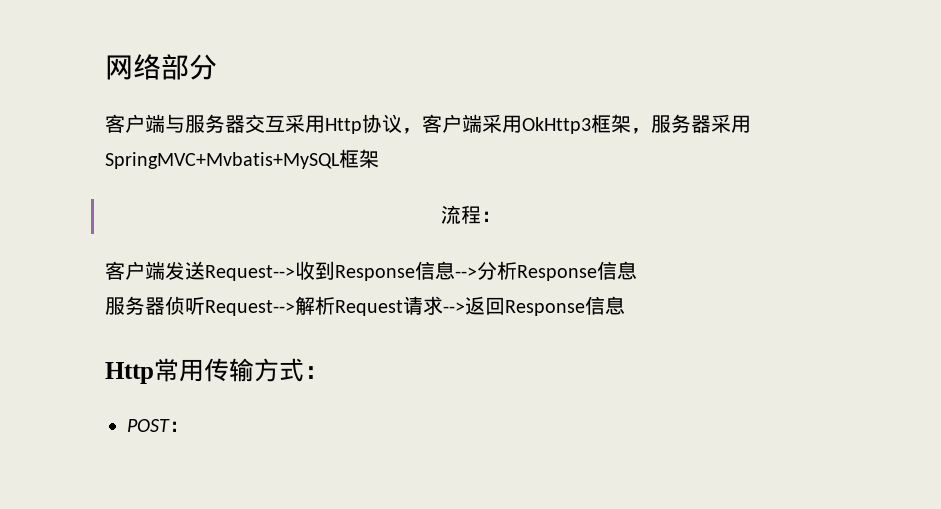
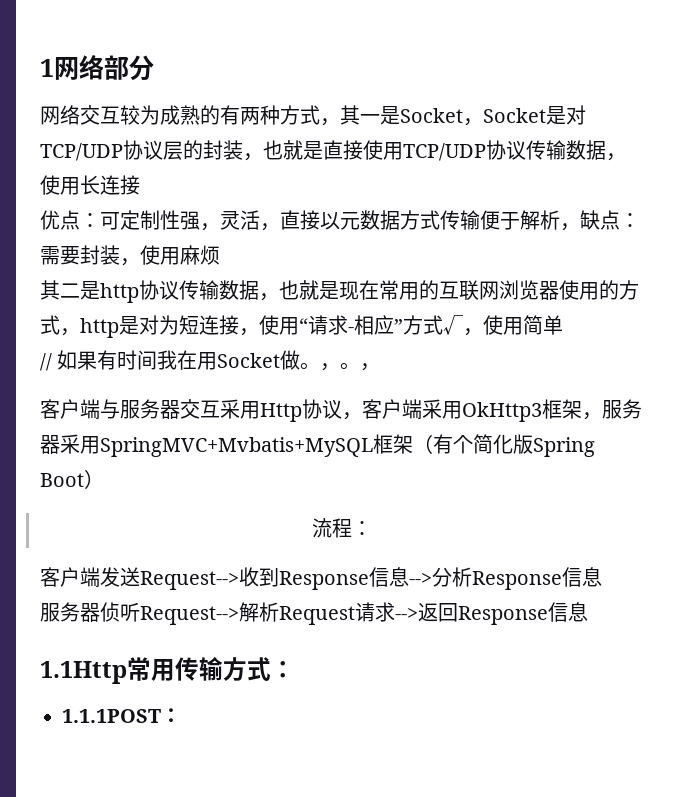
(105, 67) none -> [40,59,54,77] 1
(217, 67) none -> [40,105,586,126] [40,140,626,161] [40,175,140,195] [40,210,640,231] [40,245,220,266] [40,280,639,303] [40,315,563,338] [40,350,381,371] // 网络交互较为成熟的有两种方式，其一是Socket，Socket是对TCP/UDP协议层的封装，也就是直接使用TCP/UDP协议传输数据，使用长连接 // 优点：可定制性强，灵活，直接以元数据方式传输便于解析，缺点：需要封装，使用麻烦 // 其二是http协议传输数据，也就是现在常用的互联网浏览器使用的方式，http是对为短连接，使用“请求-相应”方式√，使用简单 // // 如果有时间我在用Socket做。，。，
(379, 158) none -> [413,434,595,457] [40,469,104,489] （有个简化版Spring Boot）
[105,362,154,384] Http -> [40,661,127,684] 1.1Http
[127,419,170,432] POST -> [62,709,161,723] 1.1.1POST

